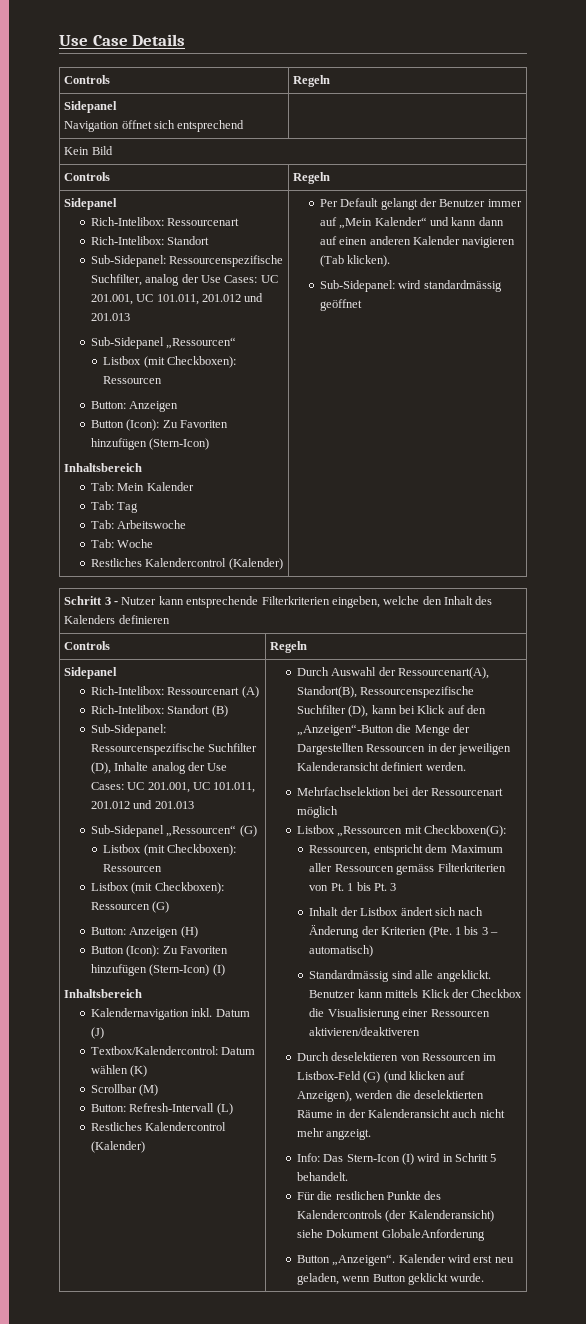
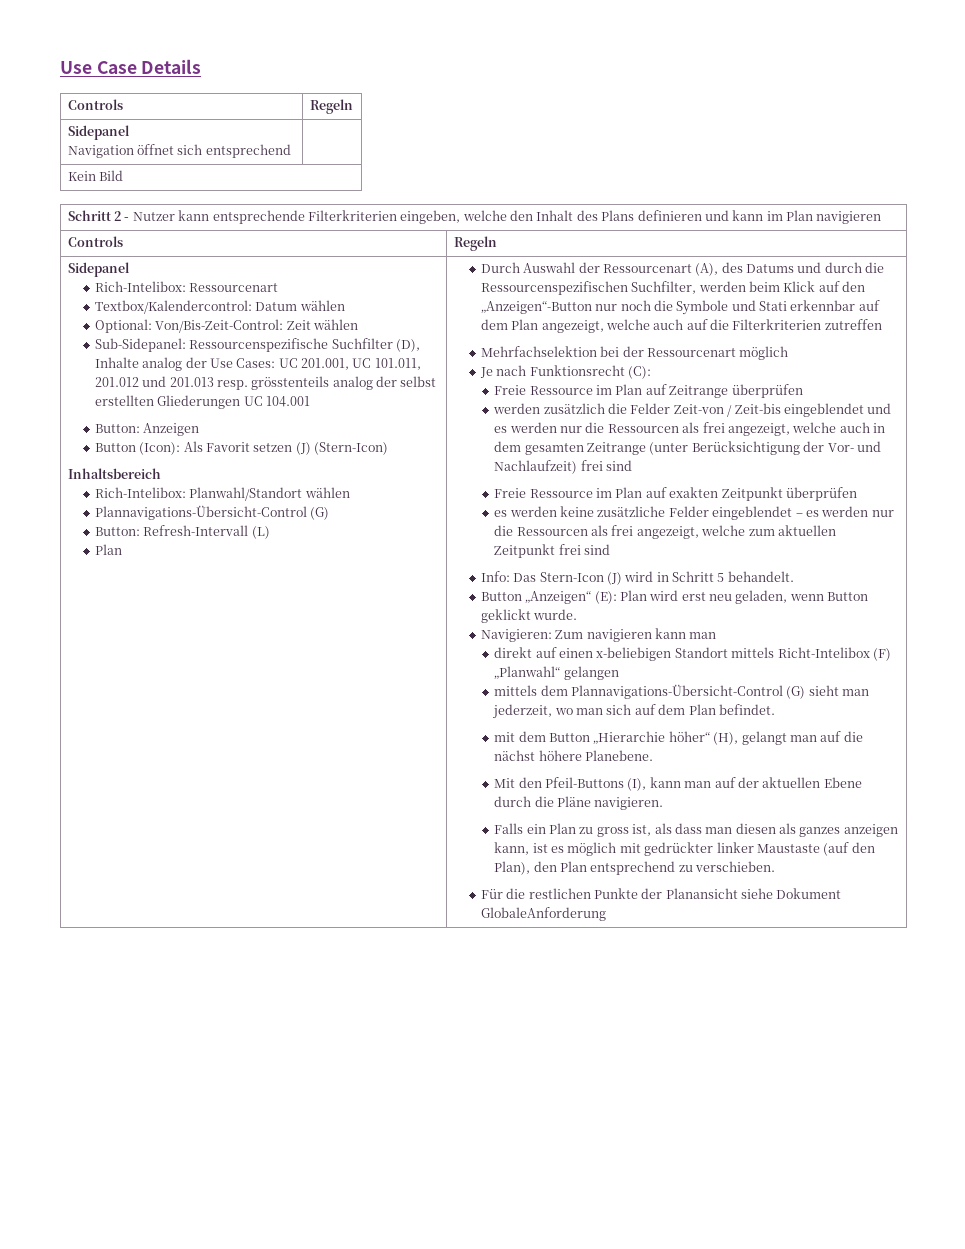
[64,172,111,181] [293,172,331,184] [64,198,118,210] [90,217,240,226] [90,236,210,245] [90,255,284,267] [90,274,278,286] [90,293,264,305] [90,313,130,321] [90,337,237,349] [103,356,237,368] [103,376,163,384] [90,401,179,412] [90,419,228,431] [90,438,210,450] [64,463,143,472] [90,482,194,491] [90,501,139,513] [90,520,187,529] [90,539,154,548] [90,558,283,570] [319,198,522,210] [319,217,504,229] [319,236,516,248] [319,255,391,267] [319,280,502,292] [319,299,362,311] [64,596,111,605] // Controls | Regeln // Sidepanel // Rich-Intelibox: Ressourcenart // Rich-Intelibox: Standort // Sub-Sidepanel: Ressourcenspezifische Suchfilter, analog der Use Cases: UC 201.001, UC 101.011, 201.012 und 201.013 // Sub-Sidepanel „Ressourcen“ // Listbox (mit Checkboxen): Ressourcen // Button: Anzeigen // Button (Icon): Zu Favoriten hinzufügen (Stern-Icon) // Inhaltsbereich // Tab: Mein Kalender // Tab: Tag // Tab: Arbeitswoche // Tab: Woche // Restliches Kalendercontrol (Kalender) | Per Default gelangt der Benutzer immer auf „Mein Kalender“ und kann dann auf einen anderen Kalender navigieren (Tab klicken). // Sub-Sidepanel: wird standardmässig geöffnet // Schritt 3 -> [67,210,122,221] // Schritt 2
[64,615,116,624] Kalenders -> [601,210,635,221] Plans
[64,641,111,650] [270,641,308,653] [64,667,118,679] [90,686,259,698] [90,705,228,717] // Controls | Regeln // Sidepanel // Rich-Intelibox: Ressourcenart (A) // Rich-Intelibox: Standort (B) -> [704,210,882,224] [67,236,123,247] [453,236,497,251] [67,262,130,277] [94,281,279,292] [94,300,345,314] [94,319,358,333] und kann im Plan navigieren // Controls | Regeln // Sidepanel // Rich-Intelibox: Ressourcenart // Textbox/Kalendercontrol: Datum wählen // Optional: Von/Bis-Zeit-Control: Zeit wählen
[90,825,257,837] [103,844,237,856] [103,864,163,872] [90,882,224,894] [90,901,170,913] [90,926,198,938] [90,945,228,957] [90,964,225,976] [64,989,143,998] [90,1008,250,1020] [90,1027,104,1039] [90,1046,256,1055] [90,1065,148,1077] [90,1084,159,1096] // Sub-Sidepanel „Ressourcen“ (G) // Listbox (mit Checkboxen): Ressourcen // Listbox (mit Checkboxen): Ressourcen (G) // Button: Anzeigen (H) // Button (Icon): Zu Favoriten hinzufügen (Stern-Icon) (I) // Inhaltsbereich // Kalendernavigation inkl. Datum (J) // Textbox/Kalendercontrol: Datum wählen (K) // Scrollbar (M) -> [216,376,437,390] [94,395,310,409] [94,423,200,436] [94,441,389,455] [67,468,161,479] [94,487,350,501] [94,505,330,520] resp. grösstenteils analog der selbst erstellten Gliederungen UC 104.001 // Button: Anzeigen // Button (Icon): Als Favorit setzen (J) (Stern-Icon) // Inhaltsbereich // Rich-Intelibox: Planwahl/Standort wählen // Plannavigations-Übersicht-Control (G)
[90,1122,227,1131] [90,1141,145,1153] Restliches Kalendercontrol (Kalender) -> [94,544,122,555] Plan
[397,667,489,679] [296,686,475,698] [296,705,487,717] [296,724,470,736] [296,743,512,755] [296,762,466,771] Ressourcenart(A), Standort(B), Ressourcenspezifische Suchfilter (D), kann bei Klick auf den „Anzeigen“-Button die Menge der Dargestellten Ressourcen in der jeweiligen Kalenderansicht definiert werden. -> [602,262,885,276] [480,281,866,295] [480,300,880,315] [480,319,882,333] Ressourcenart (A), des Datums und durch die Ressourcenspezifischen Suchfilter, werden beim Klick auf den „Anzeigen“-Button nur noch die Symbole und Stati erkennbar auf dem Plan angezeigt, welche auch auf die Filterkriterien zutreffen
[296,825,506,837] [309,844,503,856] [309,863,506,875] [309,882,397,891] [309,907,484,916] [309,925,499,938] [309,945,374,957] [309,970,491,982] [309,989,523,998] [309,1008,490,1020] [309,1027,421,1036] [296,1052,497,1061] [296,1071,466,1083] [296,1090,484,1102] [296,1109,505,1118] [296,1128,372,1140] Listbox „Ressourcen mit Checkboxen(G): // Ressourcen, entspricht dem Maximum aller Ressourcen gemäss Filterkriterien von Pt. 1 bis Pt. 3 // Inhalt der Listbox ändert sich nach Änderung der Kriterien (Pte. 1 bis 3 – automatisch) // Standardmässig sind alle angeklickt. Benutzer kann mittels Klick der Checkbox die Visualisierung einer Ressourcen aktivieren/deaktiveren // Durch deselektieren von Ressourcen im Listbox-Feld (G) (und klicken auf Anzeigen), werden die deselektierten Räume in der Kalenderansicht auch nicht mehr angzeigt. -> [479,365,651,379] [494,384,803,398] [493,403,892,417] [494,422,886,436] [494,441,881,455] [494,460,633,474] [494,487,857,501] [494,506,894,520] [494,525,836,539] [494,544,611,558] Je nach Funktionsrecht (C): // Freie Ressource im Plan auf Zeitrange überprüfen // werden zusätzlich die Felder Zeit-von / Zeit-bis eingeblendet und es werden nur die Ressourcen als frei angezeigt, welche auch in dem gesamten Zeitrange (unter Berücksichtigung der Vor- und Nachlaufzeit) frei sind // Freie Ressource im Plan auf exakten Zeitpunkt überprüfen // es werden keine zusätzliche Felder eingeblendet – es werden nur die Ressourcen als frei angezeigt, welche zum aktuellen Zeitpunkt frei sind
[401,1153,414,1165] (I) -> [606,572,622,585] (J)
[296,1191,442,1200] [296,1210,494,1222] [296,1229,485,1241] [296,1254,446,1266] Für die restlichen Punkte des Kalendercontrols (der Kalenderansicht) siehe Dokument GlobaleAnforderung // Button „Anzeigen“. Kalender -> [480,590,647,604] Button „Anzeigen“ (E): Plan
(485, 1277) none -> [480,628,717,642] [494,647,891,661] [494,666,619,680] [494,684,870,699] [493,704,775,719] [494,731,863,745] [494,750,654,761] [494,777,862,791] [494,796,664,810] [494,823,898,837] [494,842,875,856] [494,861,776,875] [480,888,842,899] [480,907,606,921] // Navigieren: Zum navigieren kann man // direkt auf einen x-beliebigen Standort mittels Richt-Intelibox (F) „Planwahl“ gelangen // mittels dem Plannavigations-Übersicht-Control (G) sieht man jederzeit, wo man sich auf dem Plan befindet. // mit dem Button „Hierarchie höher“ (H), gelangt man auf die nächst höhere Planebene. // Mit den Pfeil-Buttons (I), kann man auf der aktuellen Ebene durch die Pläne navigieren. // Falls ein Plan zu gross ist, als dass man diesen als ganzes anzeigen kann, ist es möglich mit gedrückter linker Maustaste (auf den Plan), den Plan entsprechend zu verschieben. // Für die restlichen Punkte der Planansicht siehe Dokument GlobaleAnforderung

